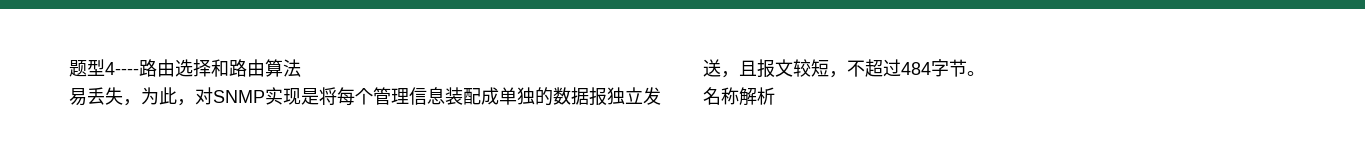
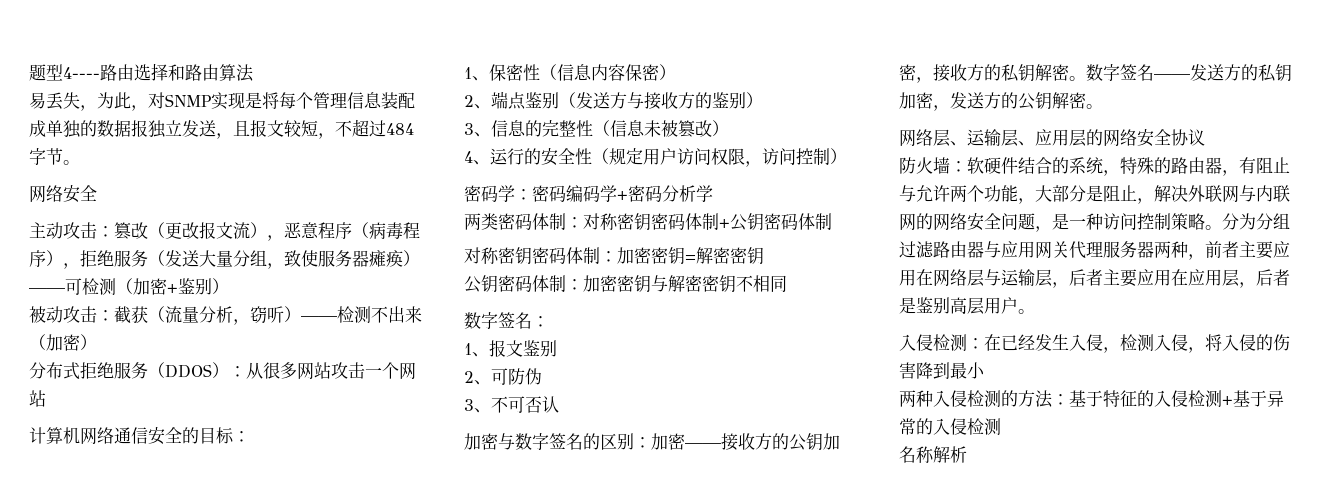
(985, 73) none -> [29,185,97,203] [29,222,420,241] [29,250,420,269] [29,278,229,295] [29,306,422,325] [29,334,97,351] [29,362,416,380] [29,390,46,407] [29,427,250,445] [464,64,676,81] [464,91,763,110] [464,120,729,138] [464,148,847,167] [464,185,713,202] [464,213,832,231] [464,247,764,265] [464,275,787,293] [464,312,549,329] [464,340,557,357] [464,368,542,385] [464,396,559,413] [464,433,840,451] [899,64,1292,83] [899,92,1103,111] [899,129,1205,147] [899,157,1290,176] [899,185,1290,204] [899,213,1290,232] [899,241,1290,260] [899,269,1290,288] [899,297,1035,315] [899,334,1290,353] [899,362,985,379] [899,390,1284,408] [899,418,1001,435] // 网络安全 // 主动攻击：篡改（更改报文流），恶意程序（病毒程序），拒绝服务（发送大量分组，致使服务器瘫痪）——可检测（加密+鉴别） // 被动攻击：截获（流量分析，窃听）——检测不出来（加密） // 分布式拒绝服务（DDOS）：从很多网站攻击一个网站 // 计算机网络通信安全的目标： // 1、保密性（信息内容保密） // 2、端点鉴别（发送方与接收方的鉴别） // 3、信息的完整性（信息未被篡改） // 4、运行的安全性（规定用户访问权限，访问控制） // 密码学：密码编码学+密码分析学 // 两类密码体制：对称密钥密码体制+公钥密码体制 // 对称密钥密码体制：加密密钥=解密密钥 // 公钥密码体制：加密密钥与解密密钥不相同 // 数字签名： // 1、报文鉴别 // 2、可防伪 // 3、不可否认 // 加密与数字签名的区别：加密——接收方的公钥加密，接收方的私钥解密。数字签名——发送方的私钥加密，发送方的公钥解密。 // 网络层、运输层、应用层的网络安全协议 // 防火墙：软硬件结合的系统，特殊的路由器，有阻止与允许两个功能，大部分是阻止，解决外联网与内联网的网络安全问题，是一种访问控制策略。分为分组过滤路由器与应用网关代理服务器两种，前者主要应用在网络层与运输层，后者主要应用在应用层，后者是鉴别高层用户。 // 入侵检测：在已经发生入侵，检测入侵，将入侵的伤害降到最小 // 两种入侵检测的方法：基于特征的入侵检测+基于异常的入侵检测

